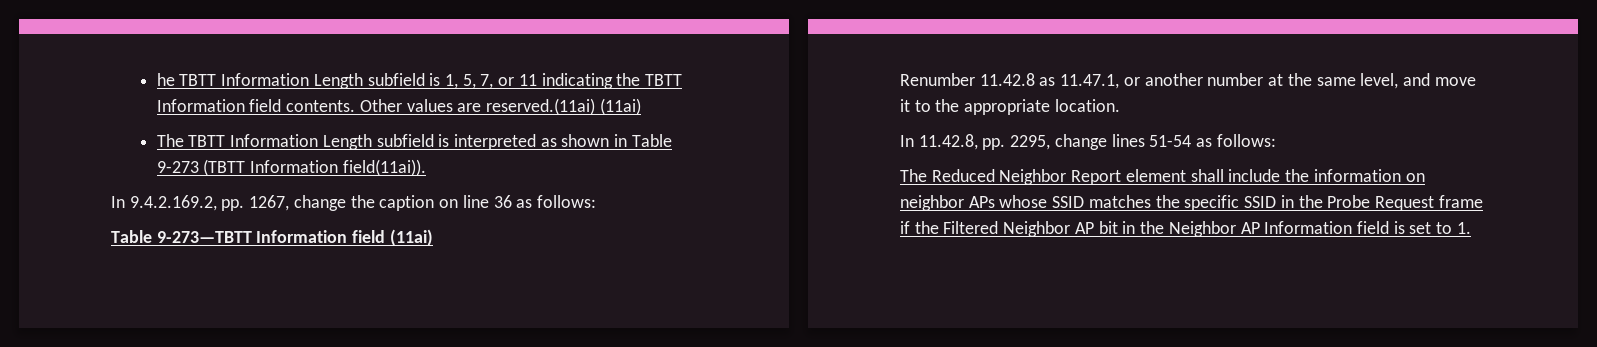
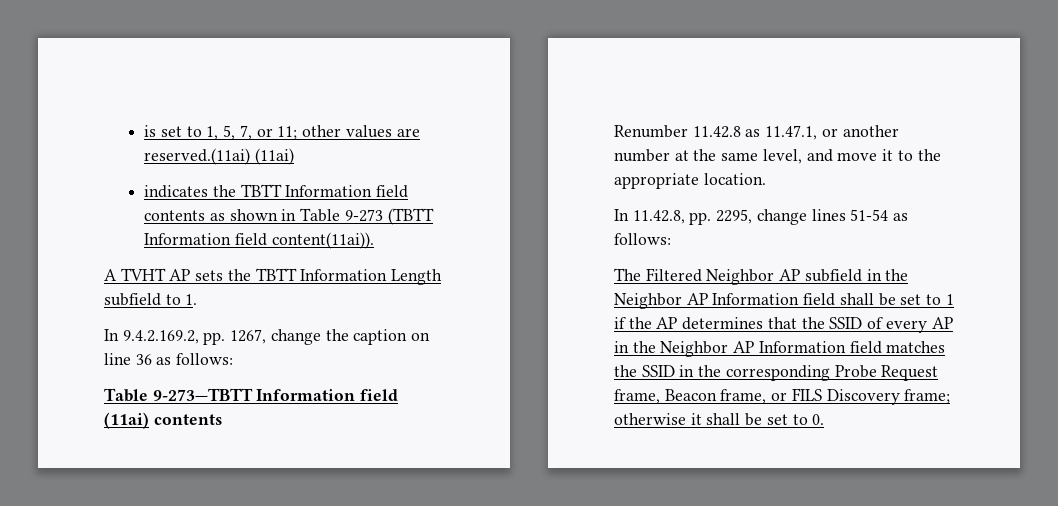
[156,73,683,89] [156,98,641,115] [156,134,536,150] he TBTT Information Length subfield is 1, 5, 7, or 11 indicating the TBTT Information field contents. Other values are reserved.(11ai) (11ai) // The TBTT Information Length subfield is interpreted -> [144,125,420,140] [144,148,294,165] [144,184,409,198] [144,210,206,221] is set to 1, 5, 7, or 11; other values are reserved.(11ai) (11ai) // indicates the TBTT Information field contents
[342,159,426,176] field(11ai)). -> [234,232,374,249] [104,268,443,285] [104,293,198,306] field content(11ai)). // A TVHT AP sets the TBTT Information Length subfield to 1.
(433, 237) none -> [153,414,222,425] contents
[931,169,1425,185] [900,195,1483,211] [900,221,939,234] Reduced Neighbor Report element shall include the information on neighbor APs whose SSID matches the specific SSID in the Probe Request frame if the -> (641, 274) none
[1098,221,1471,237] bit in the Neighbor AP Information field is set to 1. -> [804,269,909,282] [614,293,954,309] [614,317,953,333] [614,341,946,357] [614,365,939,381] [614,388,951,405] [614,413,825,426] subfield in the Neighbor AP Information field shall be set to 1 if the AP determines that the SSID of every AP in the Neighbor AP Information field matches the SSID in the corresponding Probe Request frame, Beacon frame, or FILS Discovery frame; otherwise it shall be set to 0.

